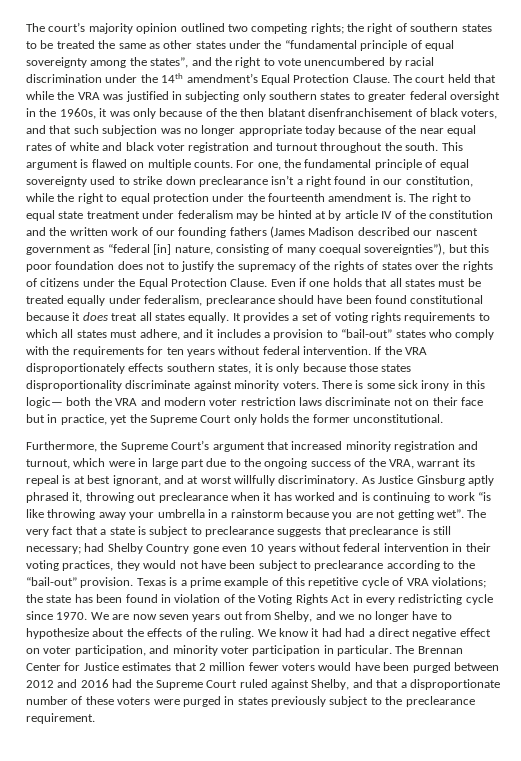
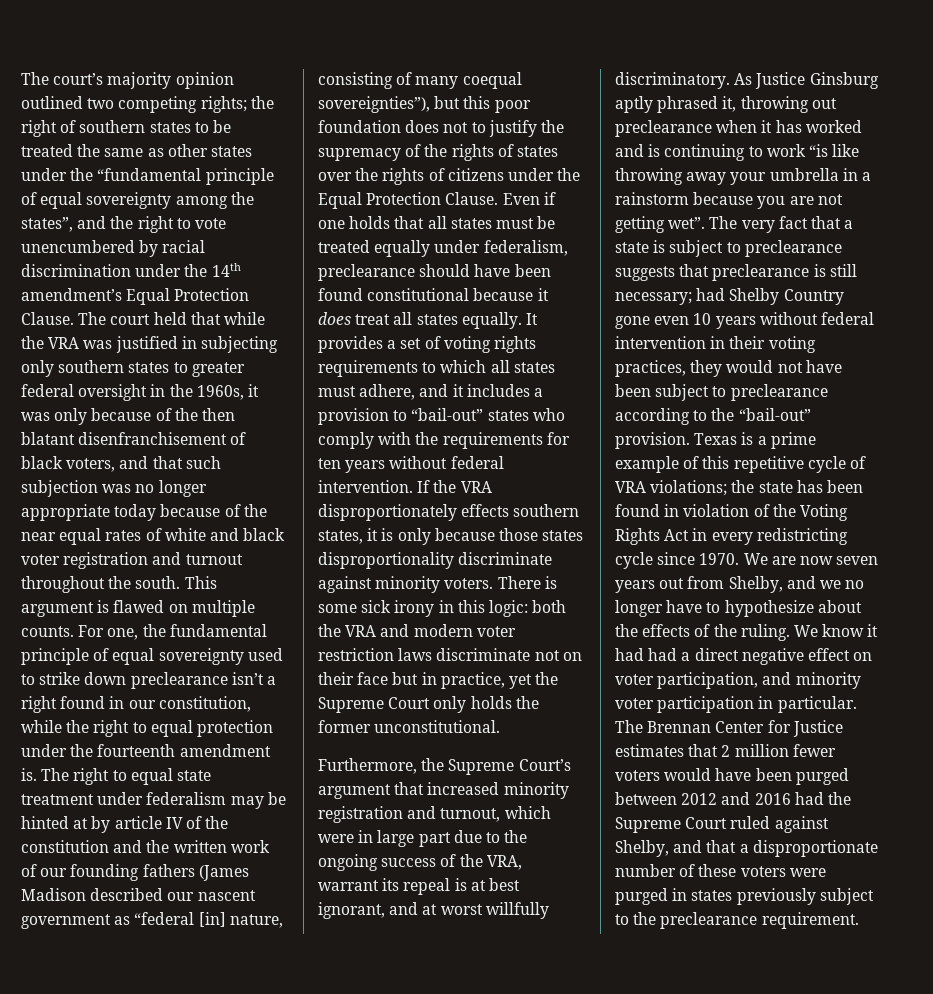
[26,397,63,408] logic— -> [488,600,528,617] logic:

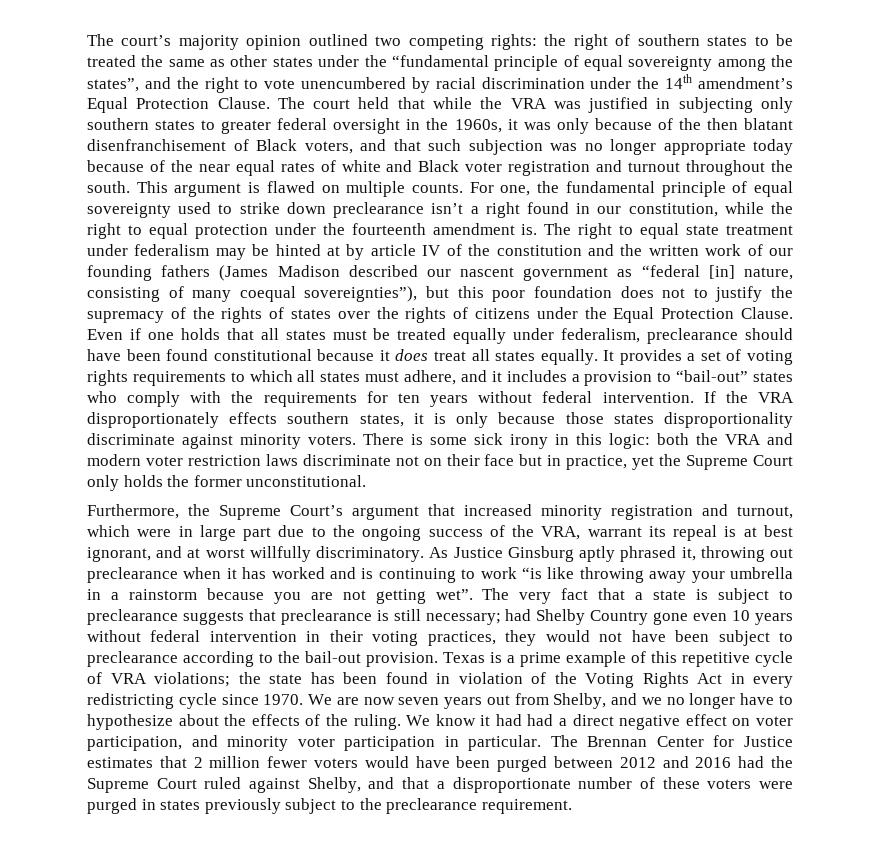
[200,96,247,113] rights; -> [491,34,537,50] rights:
[21,456,63,469] black -> [256,139,297,151] Black
[243,528,286,541] black -> [418,160,460,172] Black
[738,408,811,421] “bail-out” -> [305,651,361,663] bail-out

